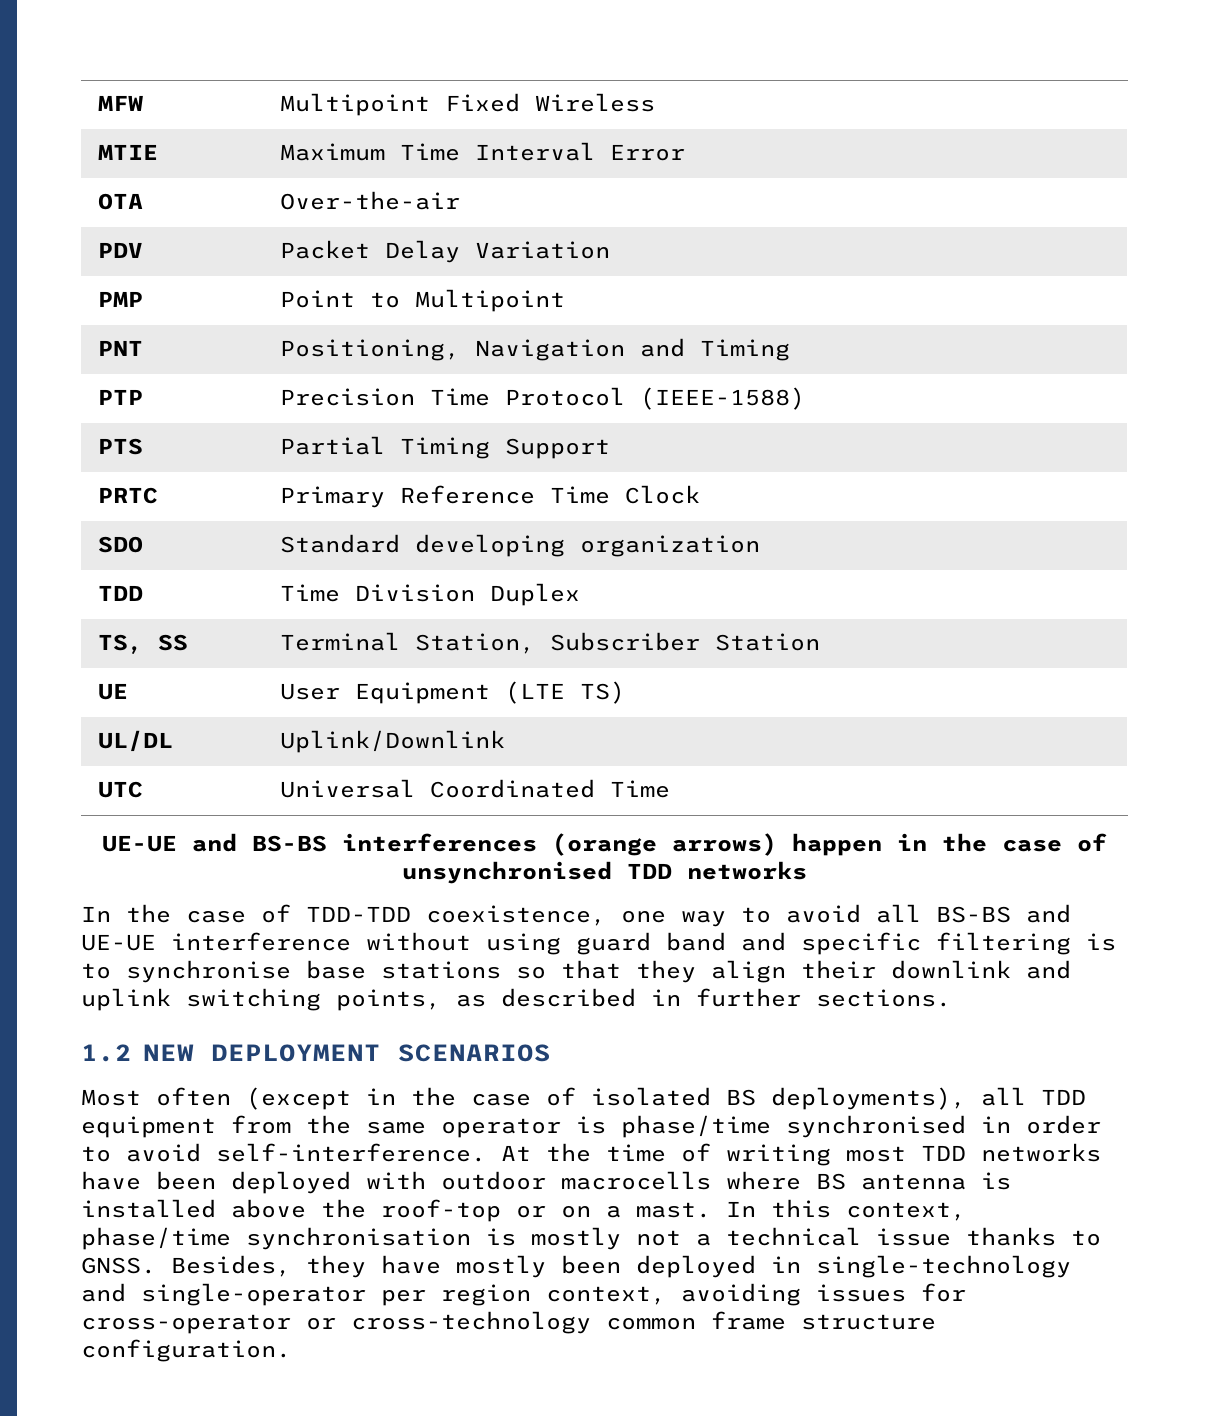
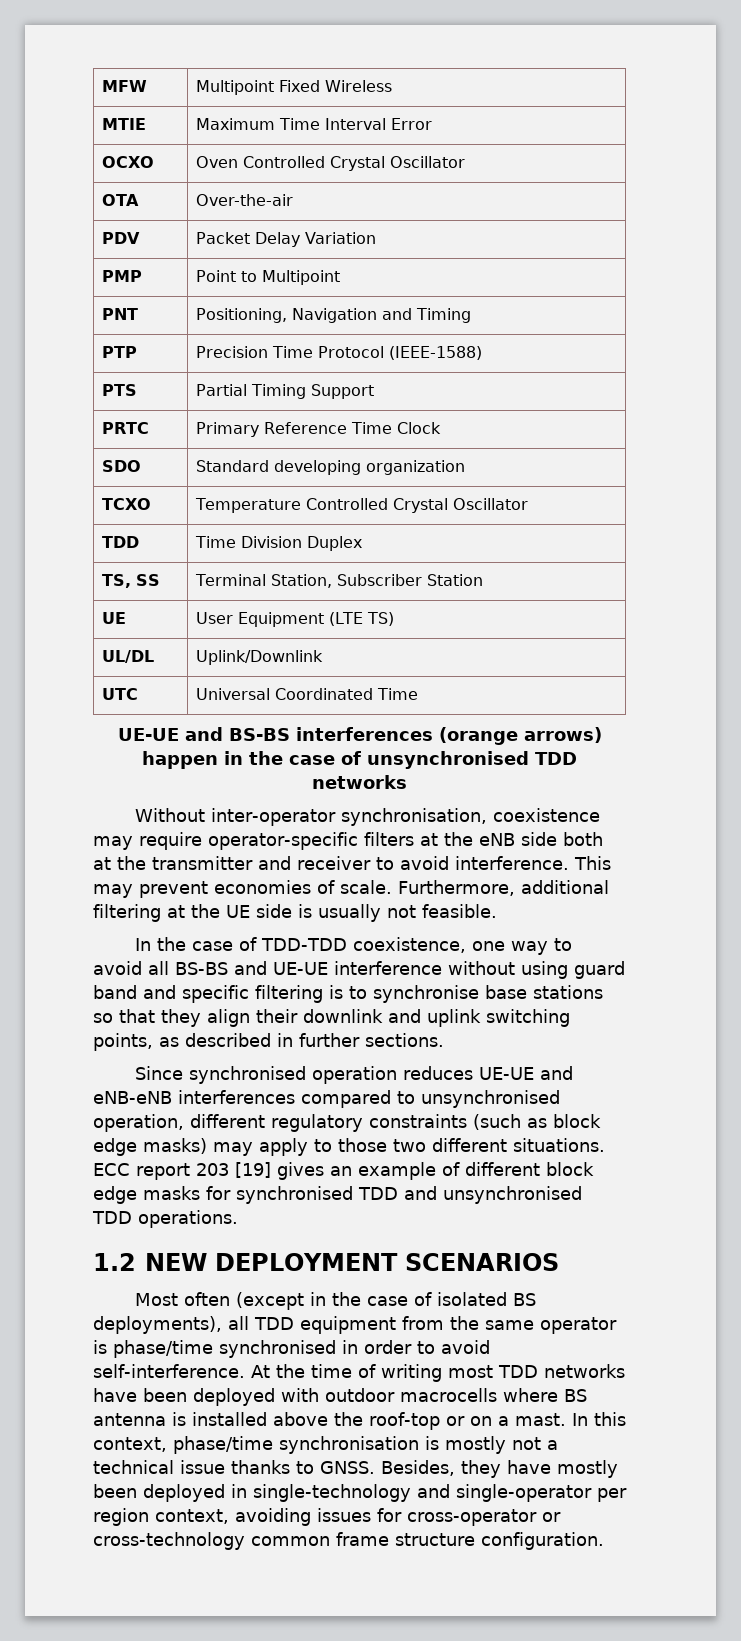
(685, 152) none -> [101,156,154,168] [195,156,465,171] // OCXO | Oven Controlled Crystal Oscillator
(760, 546) none -> [101,498,151,510] [194,498,529,513] // TCXO | Temperature Controlled Crystal Oscillator
(807, 870) none -> [135,808,601,826] [93,832,603,850] [93,856,611,870] [93,880,609,898] [93,904,497,922] // Without inter-operator synchronisation, coexistence may require operator-specific filters at the eNB side both at the transmitter and receiver to avoid interference. This may prevent economies of scale. Furthermore, additional filtering at the UE side is usually not feasible.
(951, 998) none -> [135,1066,574,1084] [93,1090,560,1108] [93,1114,601,1132] [93,1138,605,1156] [93,1162,594,1180] [93,1186,582,1204] [92,1210,238,1228] // Since synchronised operation reduces UE-UE and eNB-eNB interferences compared to unsynchronised operation, different regulatory constraints (such as block edge masks) may apply to those two different situations. ECC report 203 [19] gives an example of different block edge masks for synchronised TDD and unsynchronised TDD operations.

